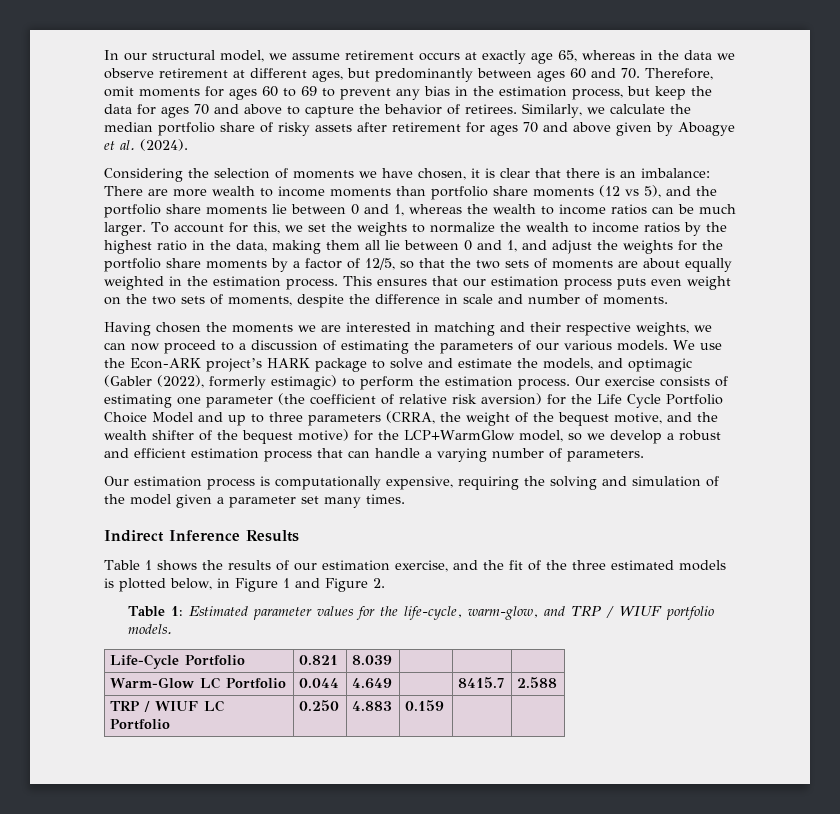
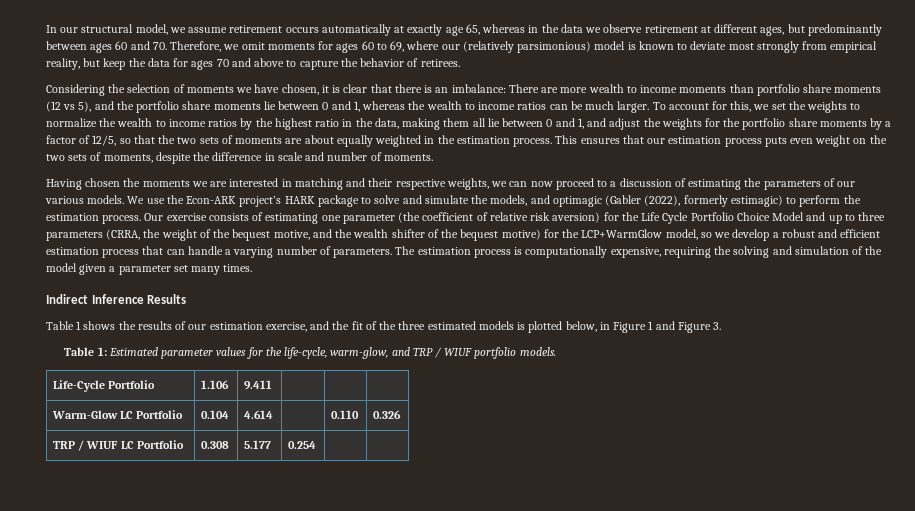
(460, 56) none -> [321,24,391,36] automatically
(713, 74) none -> [223,44,240,50] we
[301,86,623,100] 69 to prevent any bias in the estimation process, -> [390,41,878,53] [46,58,80,70] 69, where our (relatively parsimonious) model is known to deviate most strongly from empirical reality,
[522,103,691,118] [104,122,735,136] [104,139,188,151] Similarly, we calculate the median portfolio share of risky assets after retirement for ages 70 and above given by Aboagye et al. (2024). -> (460, 63) none
[458,358,512,368] estimate -> [424,195,469,204] simulate
[104,476,129,486] // Our -> [395,246,416,255] The
[372,578,385,588] 2. -> [713,322,722,330] 3.
[299,655,339,665] [352,655,393,665] 0.821 | 8.039 -> [200,380,229,389] [243,380,272,390] 1.106 | 9.411
[299,678,340,688] [352,678,393,689] [458,677,505,688] [517,677,558,688] 0.044 | 4.649 | | 8415.7 | 2.588 -> [200,410,229,419] [243,410,273,419] [330,410,359,419] [372,410,401,419] 0.104 | 4.614 | | 0.110 | 0.326
[299,700,340,711] [352,701,393,711] [405,700,445,711] 0.250 | 4.883 | 0.159 -> [200,441,229,449] [243,440,271,449] [287,441,316,449] 0.308 | 5.177 | 0.254

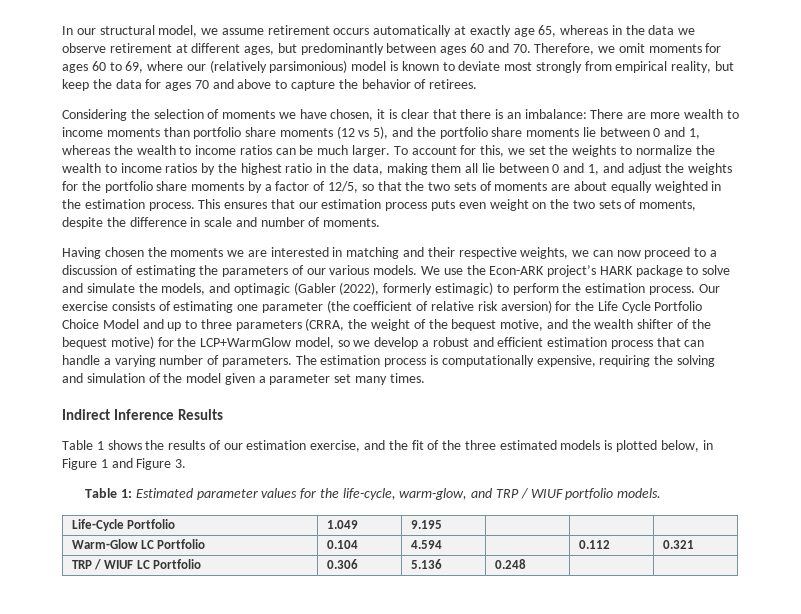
[200,380,229,389] [243,380,272,390] 1.106 | 9.411 -> [326,520,358,529] [410,520,442,529] 1.049 | 9.195
[243,410,273,419] [330,410,359,419] [372,410,401,419] 4.614 | | 0.110 | 0.326 -> [410,540,442,549] [578,540,610,549] [662,540,694,549] 4.594 | | 0.112 | 0.321
[200,441,229,449] [243,440,271,449] [287,441,316,449] 0.308 | 5.177 | 0.254 -> [326,559,358,569] [410,559,442,569] [494,559,526,569] 0.306 | 5.136 | 0.248

